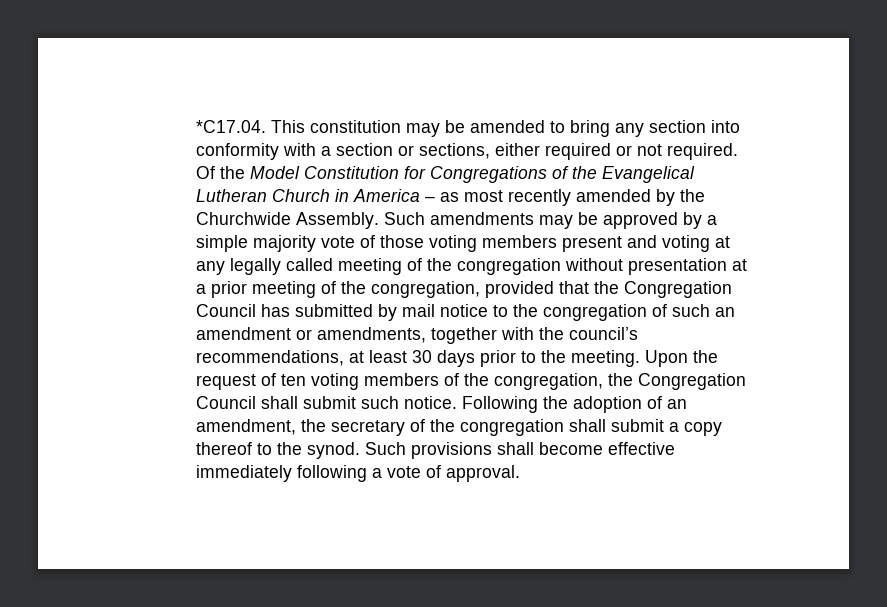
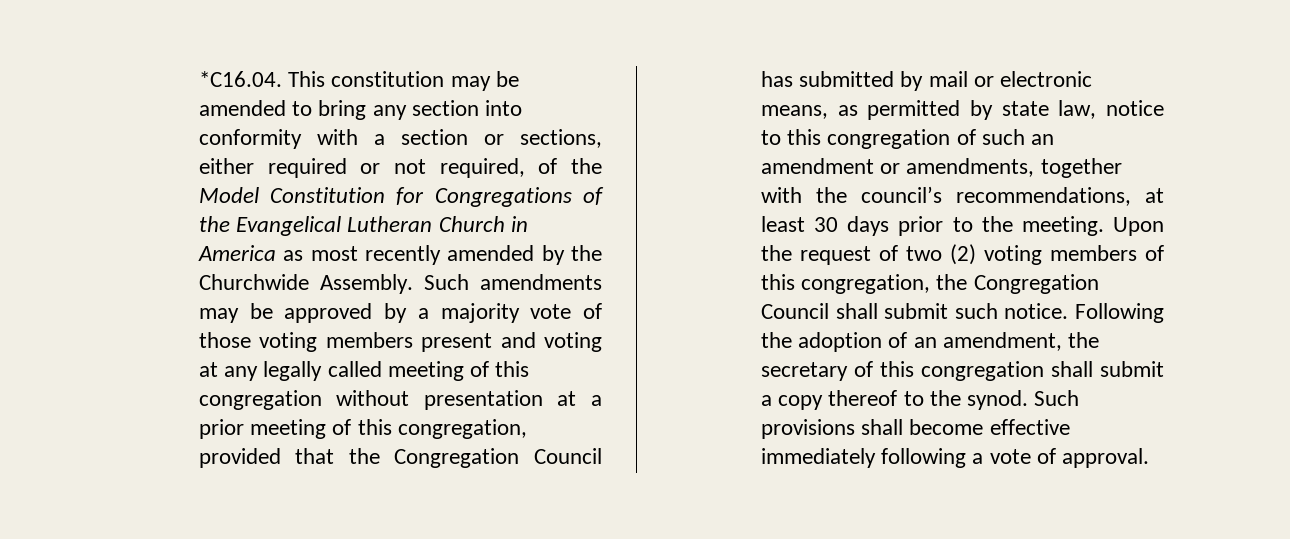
[196,120,267,133] *C17.04. -> [198,71,282,87] *C16.04.
[667,143,739,160] [196,166,216,179] required. Of -> [439,158,558,178] required, of
[425,196,436,202] – -> (276, 253) none
[196,235,249,252] simple -> (429, 313) none
[427,258,453,271] the -> [495,361,530,377] this
[341,281,367,294] the -> [357,419,392,435] this
(436, 310) none -> [973,71,1093,87] [760,100,1097,120] or electronic means, as permitted by state law,
[513,304,539,317] the -> [787,129,822,145] this
[281,374,307,386] ten -> [905,244,976,265] two (2)
[464,373,490,386] the -> [760,274,795,290] this
[430,419,456,432] the -> [879,361,914,377] this

